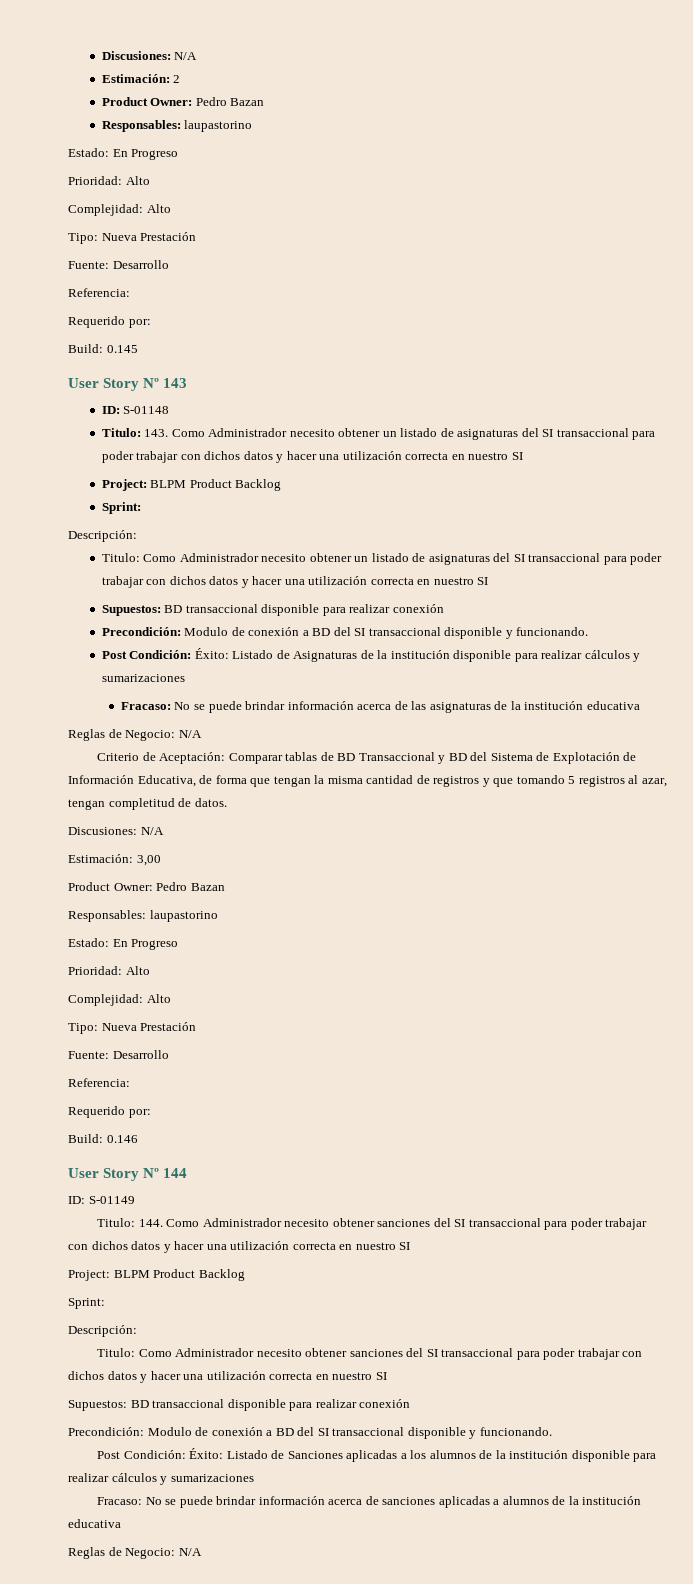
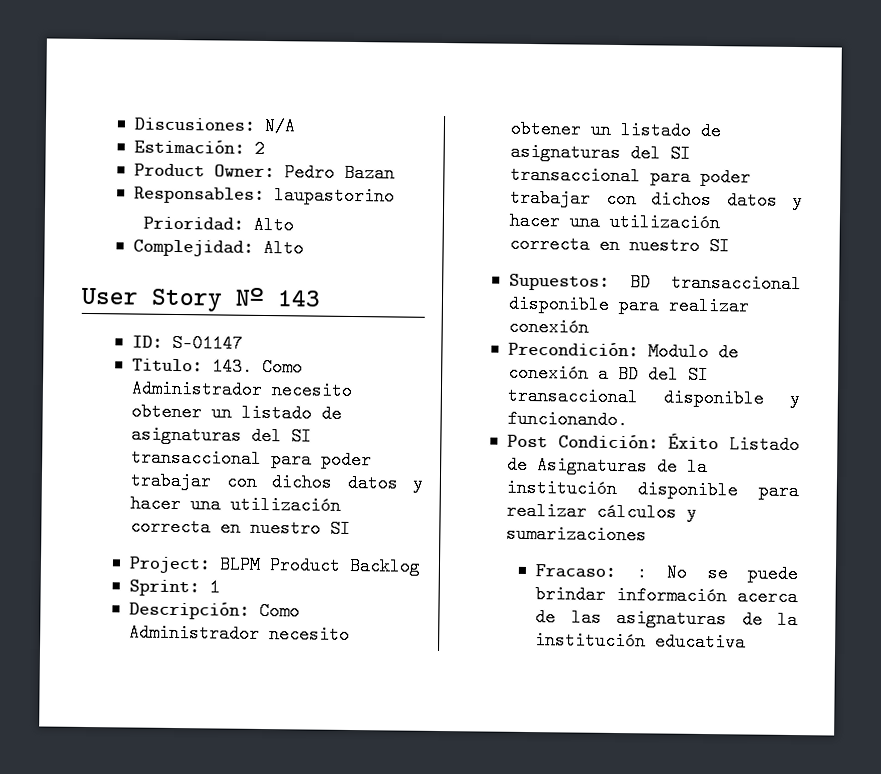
[68,148,179,160] [68,176,150,185] [68,204,171,216] [68,232,197,244] [68,260,169,269] [68,288,130,297] [68,316,151,328] [68,344,138,353] // Estado: En Progreso // Prioridad: Alto // Complejidad: Alto // Tipo: Nueva Prestación // Fuente: Desarrollo // Referencia: // Requerido por: // Build: 0.145 -> [142,215,294,235] [133,238,305,258] // Prioridad: Alto // Complejidad: Alto
[123,406,170,414] S-01148 -> [172,333,244,353] S-01147
[68,530,137,542] [101,553,140,562] // Descripción: // Titulo: -> [209,578,221,597] [129,601,251,620] 1 // Descripción:
[194,648,229,659] Éxito: -> [668,433,720,450] Éxito
(171, 706) none -> [635,563,648,582] :
[68,729,202,741] [97,752,637,764] [68,775,667,787] [68,798,227,810] [68,827,164,835] [68,854,161,866] [68,882,225,891] [68,910,218,922] [68,938,179,950] [68,966,150,975] [68,994,171,1006] [68,1022,197,1034] [68,1050,169,1059] [68,1078,130,1087] [68,1106,151,1118] [68,1134,138,1143] [68,1168,188,1181] [68,1196,135,1204] [97,1218,648,1230] [68,1241,411,1253] [68,1269,245,1281] [68,1298,105,1309] [68,1325,137,1337] [97,1348,643,1360] [68,1371,387,1383] [68,1399,411,1411] [68,1427,552,1439] [97,1448,657,1462] [68,1473,254,1485] [97,1496,642,1508] [68,1519,121,1528] [68,1547,202,1559] // Reglas de Negocio: N/A // Criterio de Aceptación: Comparar tablas de BD Transaccional y BD del Sistema de Explotación de Información Educativa, de forma que tengan la misma cantidad de registros y que tomando 5 registros al azar, tengan completitud de datos. // Discusiones: N/A // Estimación: 3,00 // Product Owner: Pedro Bazan // Responsables: laupastorino // Estado: En Progreso // Prioridad: Alto // Complejidad: Alto // Tipo: Nueva Prestación // Fuente: Desarrollo // Referencia: // Requerido por: // Build: 0.146 // User Story Nº 144 // ID: S-01149 // Titulo: 144. Como Administrador necesito obtener sanciones del SI transaccional para poder trabajar con dichos datos y hacer una utilización correcta en nuestro SI // Project: BLPM Product Backlog // Sprint: // Descripción: // Titulo: Como Administrador necesito obtener sanciones del SI transaccional para poder trabajar con dichos datos y hacer una utilización correcta en nuestro SI // Supuestos: BD transaccional disponible para realizar conexión // Precondición: Modulo de conexión a BD del SI transaccional disponible y funcionando. // Post Condición: Éxito: Listado de Sanciones aplicadas a los alumnos de la institución disponible para realizar cálculos y sumarizaciones // Fracaso: No se puede brindar información acerca de sanciones aplicadas a alumnos de la institución educativa // Reglas de Negocio: N/A -> (747, 642) none

